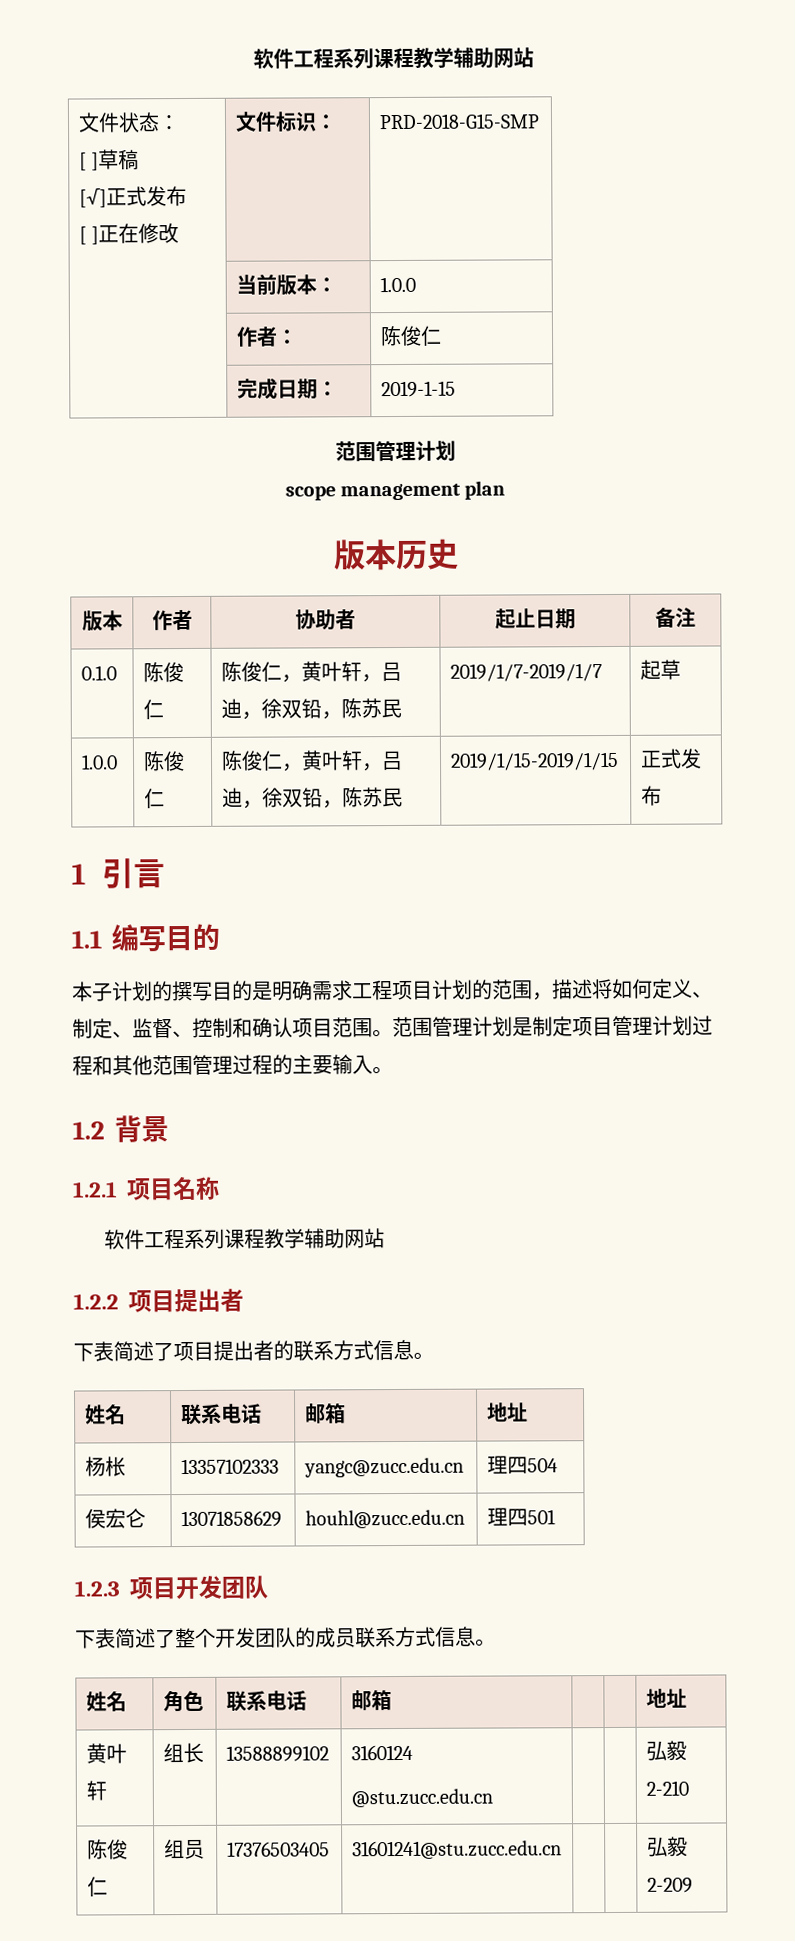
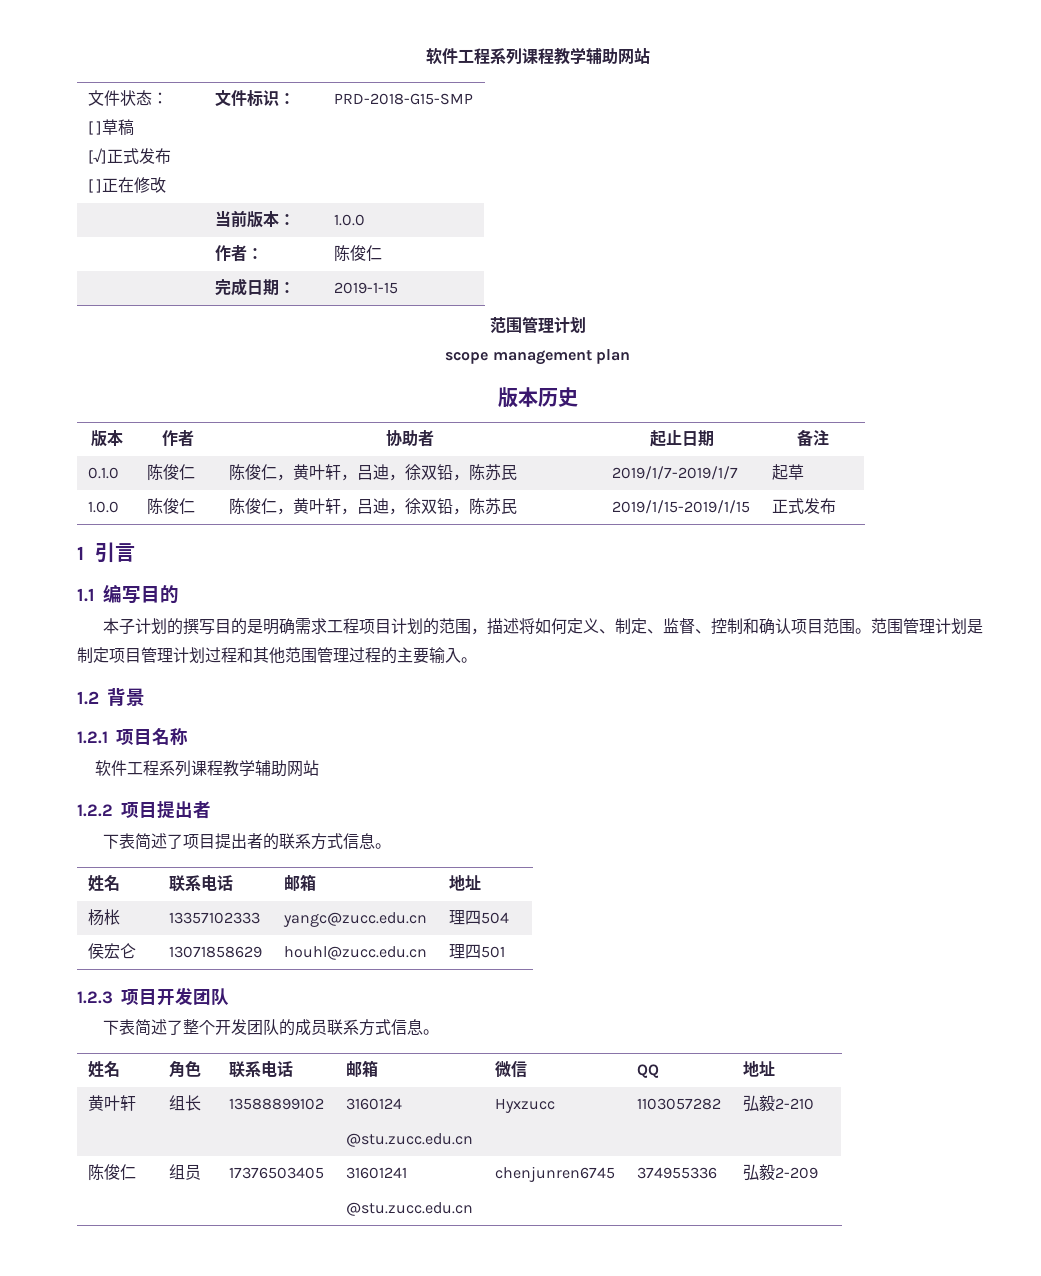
(392, 1700) | -> [494,1060,527,1078] [636,1064,659,1078] 微信 | QQ
(493, 1798) | -> [494,1098,555,1113] [636,1098,721,1110] Hyxzucc | 1103057282
[351,1840,562,1860] 31601241@stu.zucc.edu.cn | | -> [345,1167,407,1179] [345,1202,473,1216] [494,1166,615,1182] [636,1167,717,1179] 31601241 // @stu.zucc.edu.cn | chenjunren6745 | 374955336

